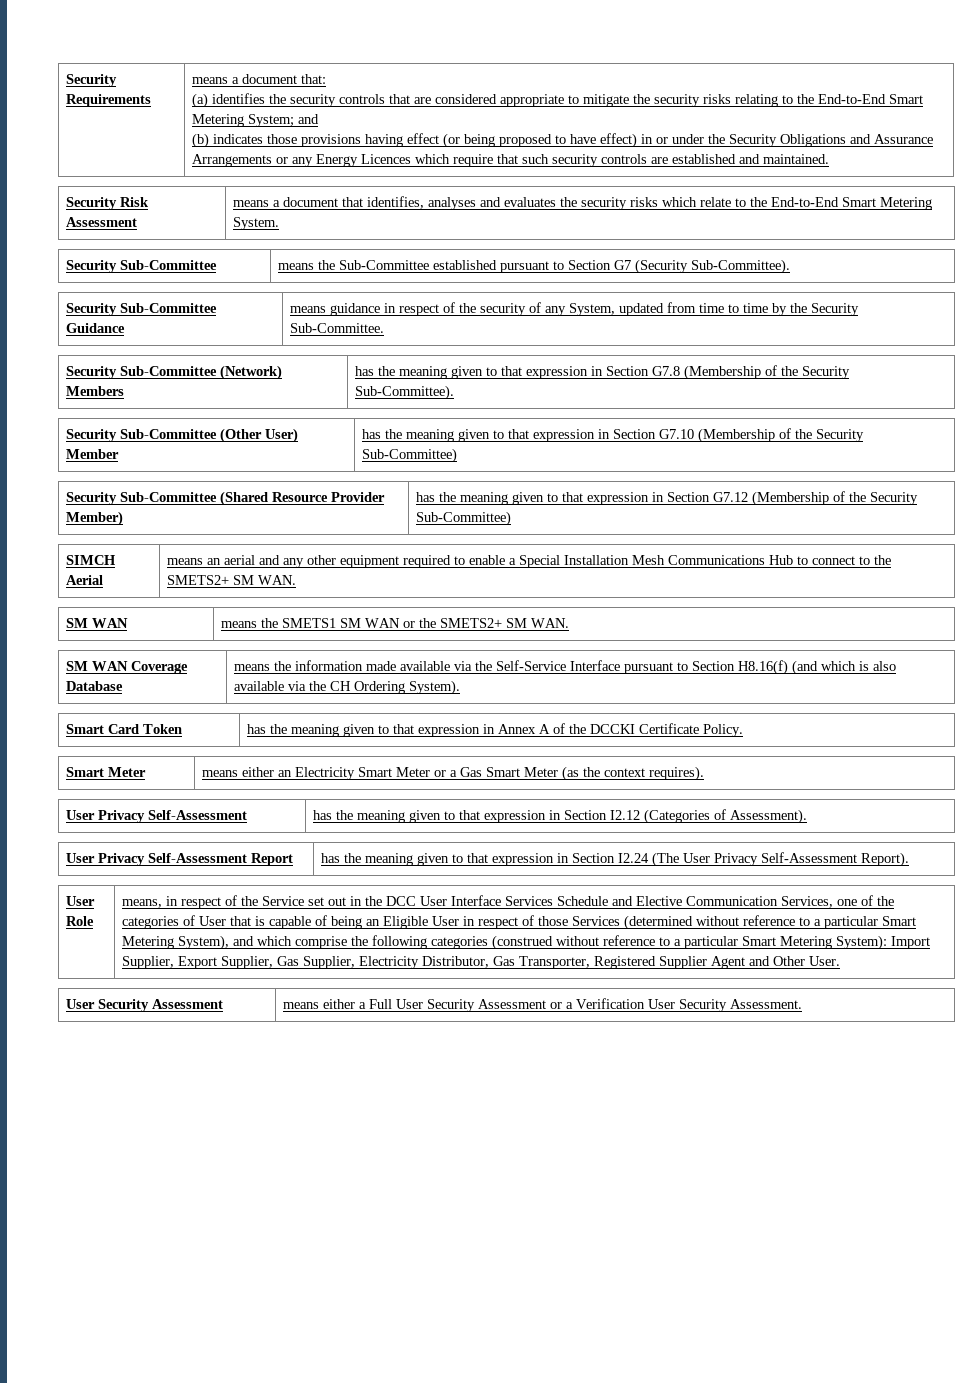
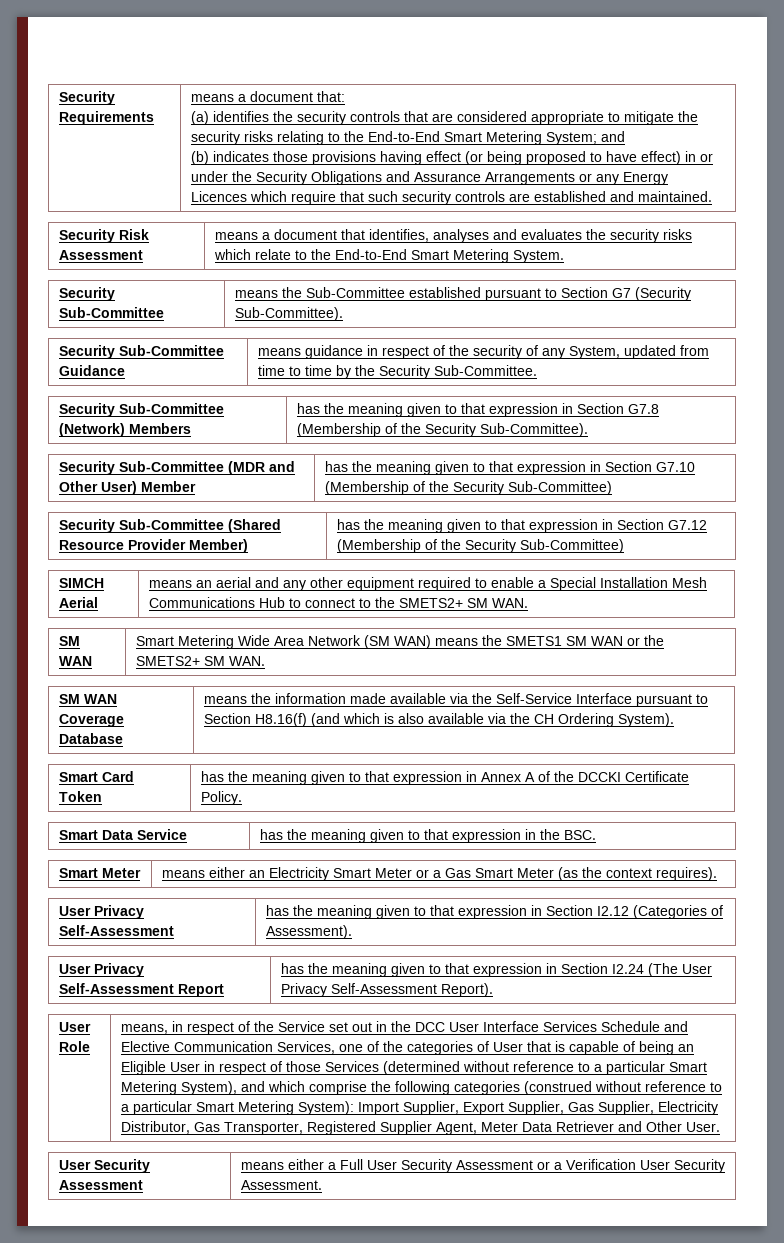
[219,428,262,443] (Other -> [227,461,295,475] [58,481,98,492] (MDR and Other
(128, 623) none -> [135,635,431,649] Smart Metering Wide Area Network (SM WAN)
(743, 730) none -> [58,829,187,840] [259,829,596,843] // Smart Data Service | has the meaning given to that expression in the BSC.
[710,956,745,969] Agent -> [435,1121,614,1135] Agent, Meter Data Retriever

